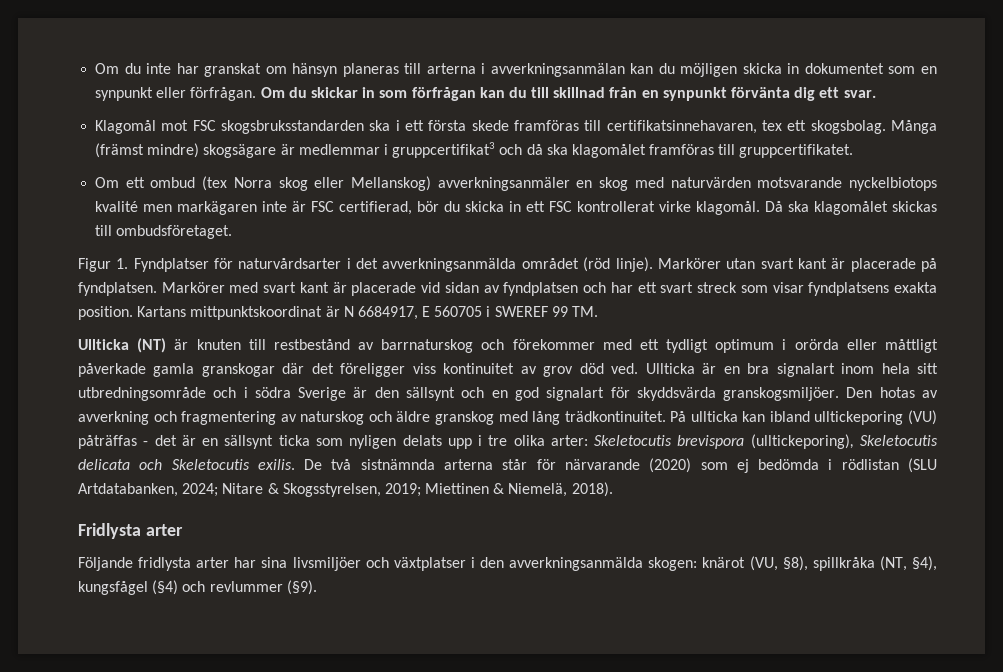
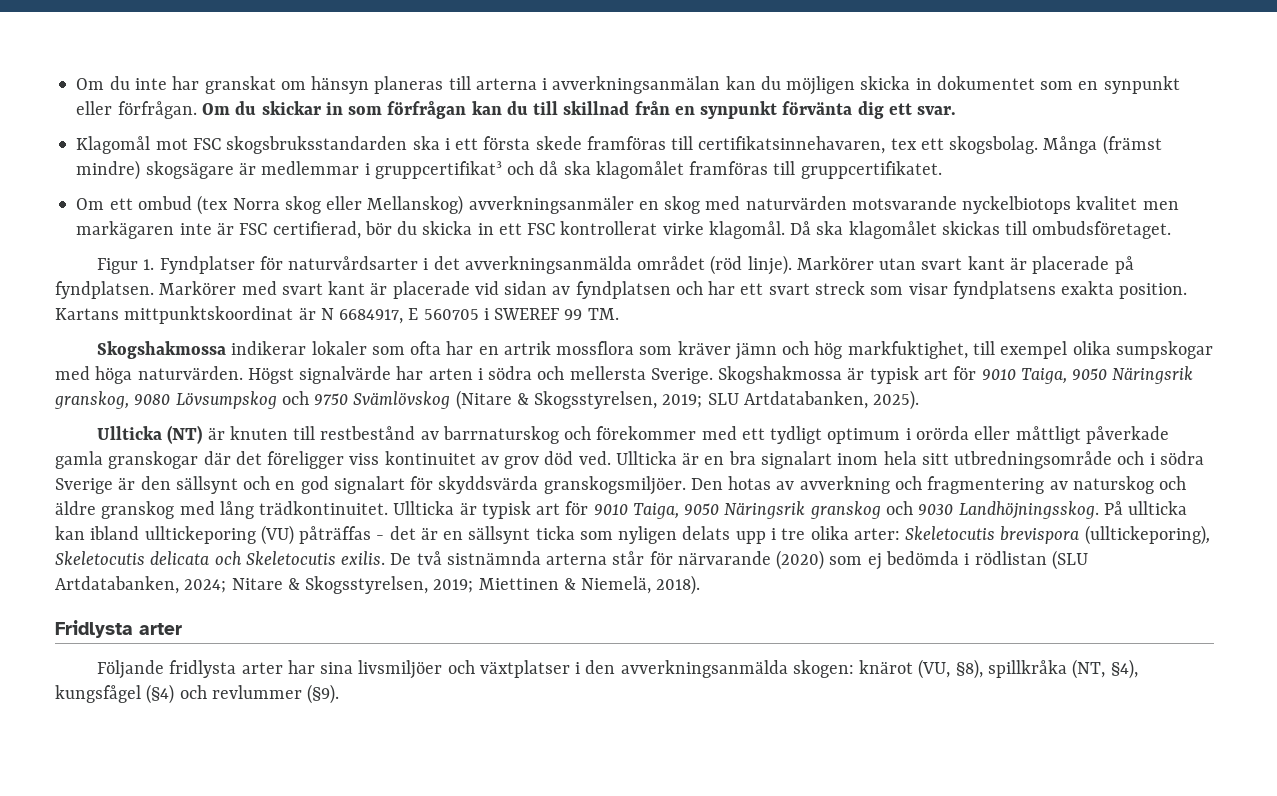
[95,201,139,212] kvalité -> [1076,196,1138,210] kvalitet
(599, 311) none -> [97,341,1213,360] [55,366,1194,384] [54,390,920,410] // Skogshakmossa indikerar lokaler som ofta har en artrik mossflora som kräver jämn och hög markfuktighet, till exempel olika sumpskogar med höga naturvärden. Högst signalvärde har arten i södra och mellersta Sverige. Skogshakmossa är typisk art för 9010 Taiga, 9050 Näringsrik granskog, 9080 Lövsumpskog och 9750 Svämlövskog (Nitare & Skogsstyrelsen, 2019; SLU Artdatabanken, 2025).
(666, 416) none -> [393,501,1099,519] Ullticka är typisk art för 9010 Taiga, 9050 Näringsrik granskog och 9030 Landhöjningsskog.

